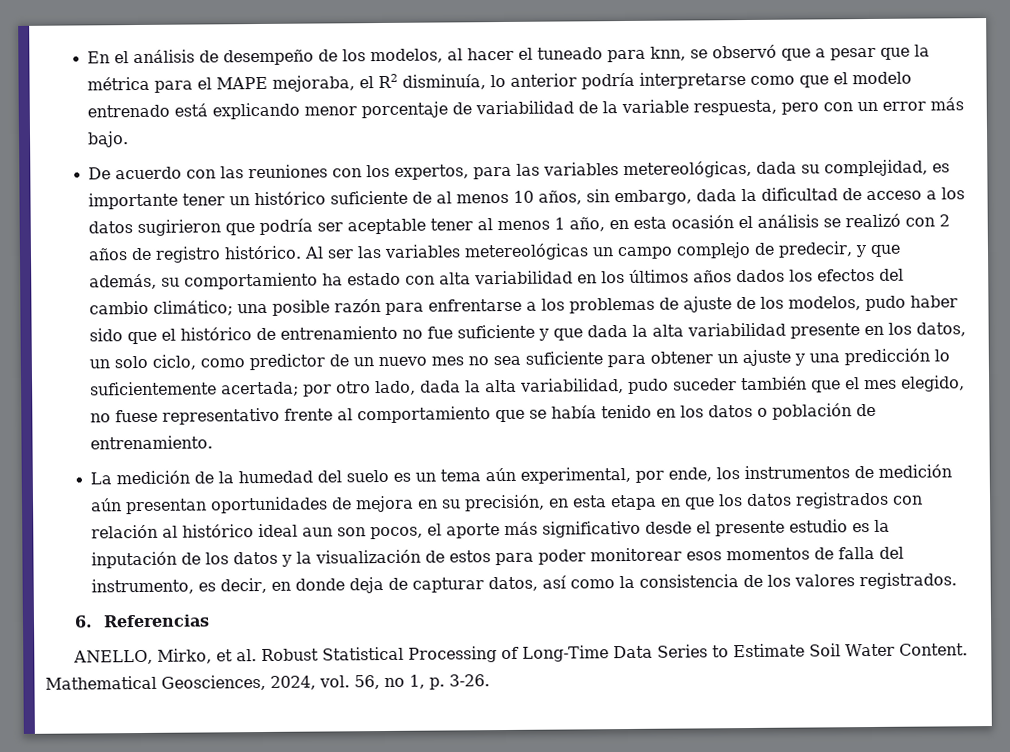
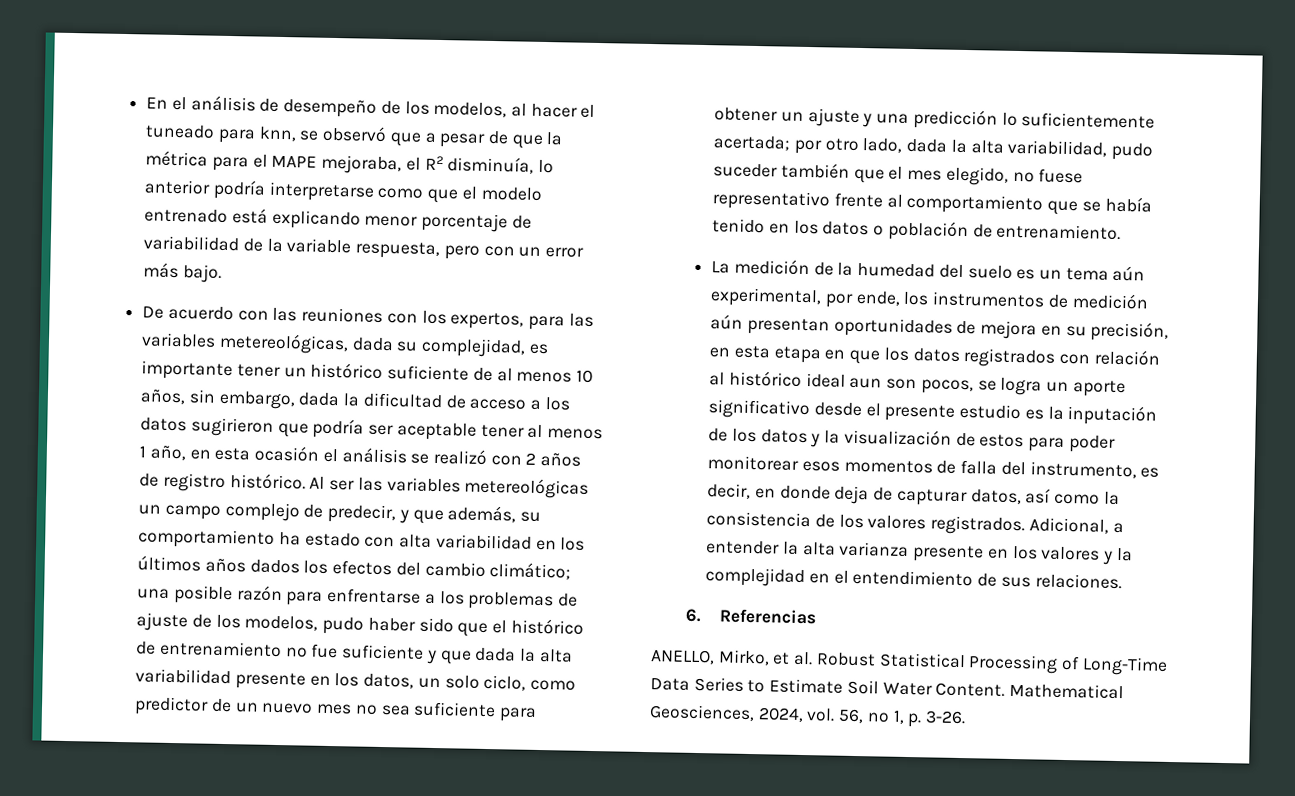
(877, 54) none -> [487,130,509,145] de
[427,521,539,539] el aporte más -> [977,377,1126,398] se logra un aporte
(958, 581) none -> [1028,517,1124,534] [706,540,1133,565] [705,567,1122,590] Adicional, a entender la alta varianza presente en los valores y la complejidad en el entendimiento de sus relaciones.

